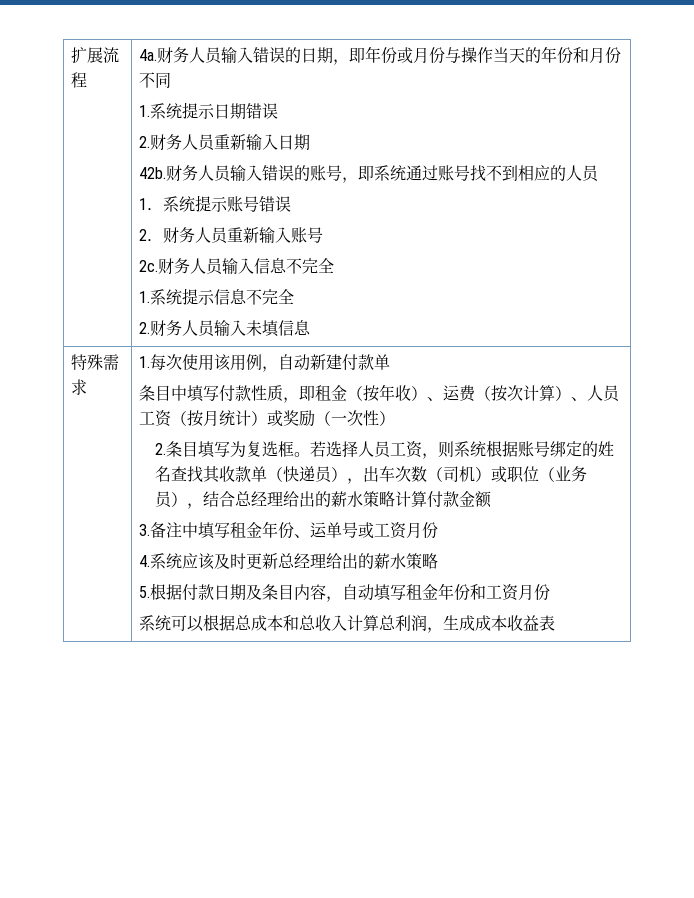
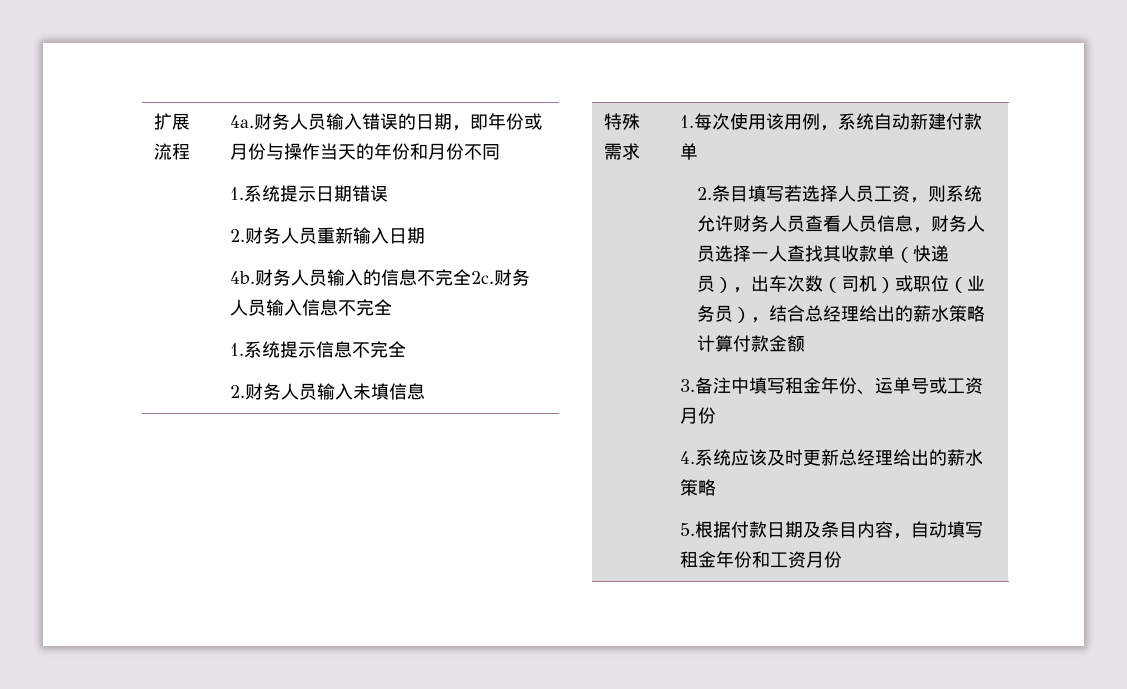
[139,165,600,183] [139,195,292,212] [139,227,324,244] 42b.财务人员输入错误的账号，即系统通过账号找不到相应的人员 // 1．系统提示账号错误 // 2．财务人员重新输入账号 // -> [230,269,472,286] 4b.财务人员输入的信息不完全
(279, 369) none -> [838,113,875,130] 系统
[139,384,621,403] [139,410,396,427] // 条目中填写付款性质，即租金（按年收）、运费（按次计算）、人员工资（按月统计）或奖励（一次性） -> (699, 151) none
[230,441,311,457] 为复选框。 -> (784, 194) none
[486,440,615,457] [155,466,172,482] 根据账号绑定的姓名 -> [696,215,985,233] [696,245,787,262] 允许财务人员查看人员信息，财务人员选择一人
[139,614,556,633] // 系统可以根据总成本和总收入计算总利润，生成成本收益表 -> (843, 559) none

